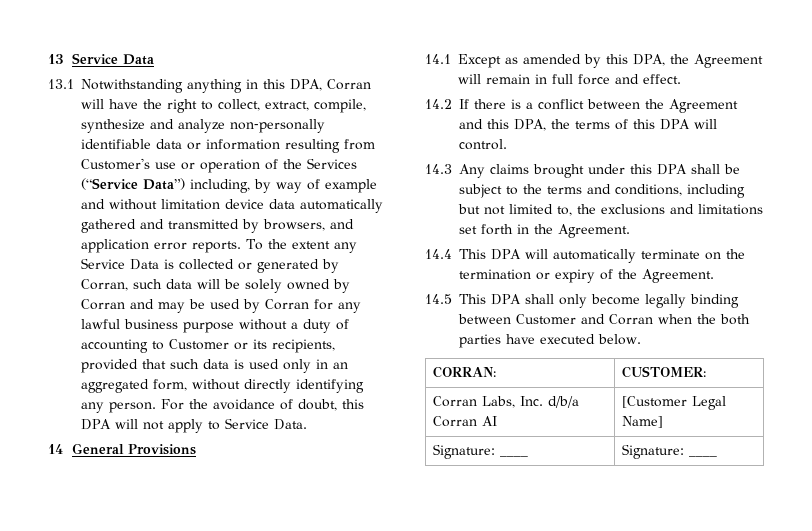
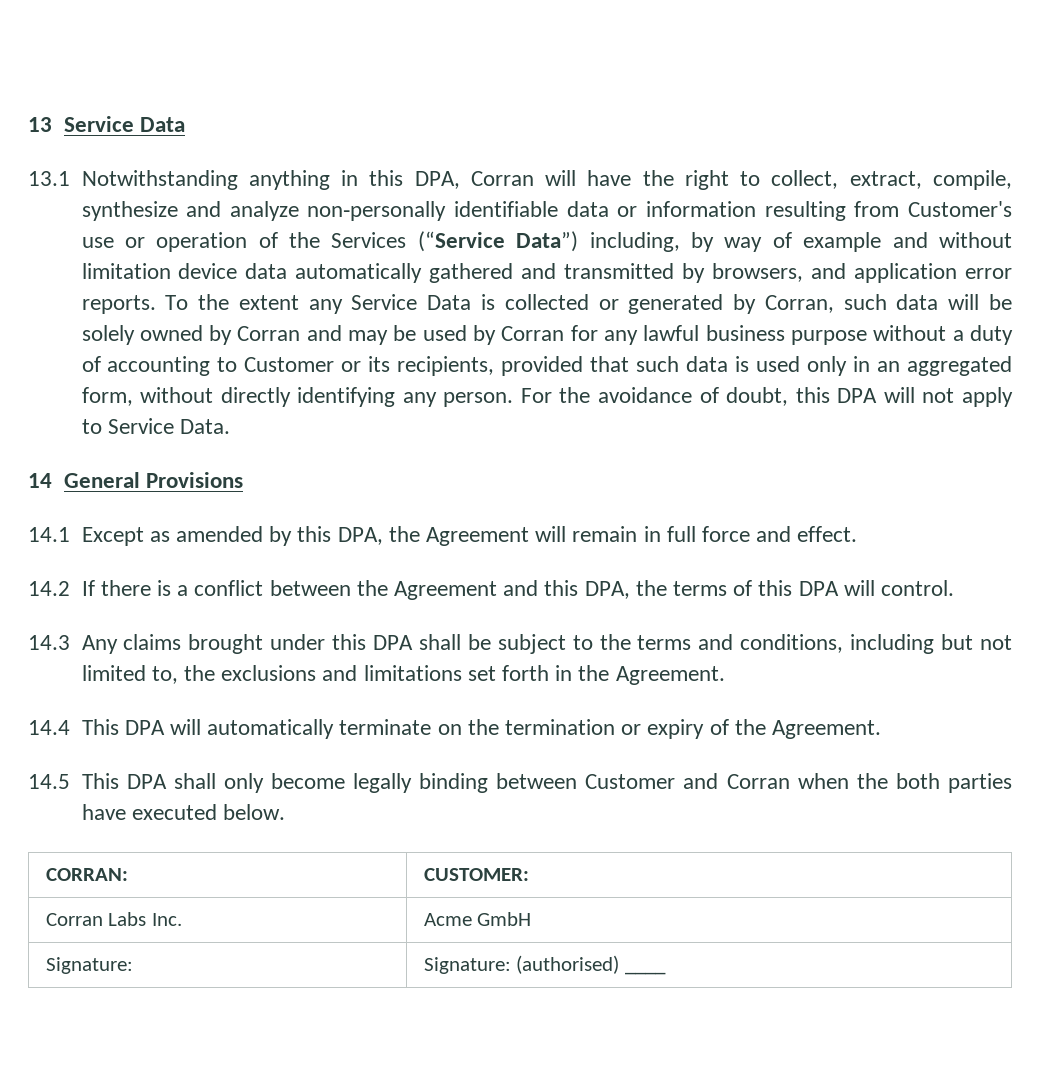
[482,396,516,408] Labs, -> [108,912,147,926] Labs
[548,396,580,408] [433,416,498,427] [622,396,727,410] [622,416,664,428] [433,444,529,459] [622,444,685,459] d/b/a Corran AI | [Customer Legal Name] // Signature: ____ | Signature: -> [423,912,532,926] [45,957,133,974] [423,955,620,974] | Acme GmbH // Signature: | Signature: (authorised)

